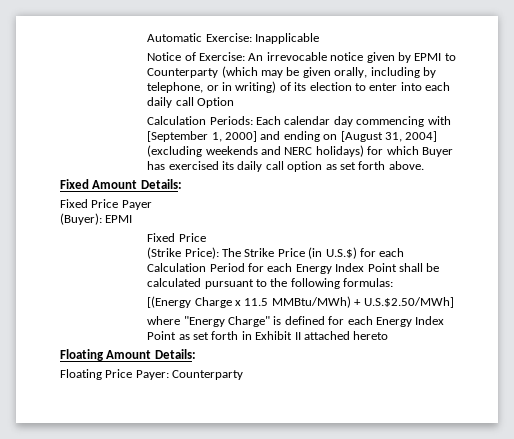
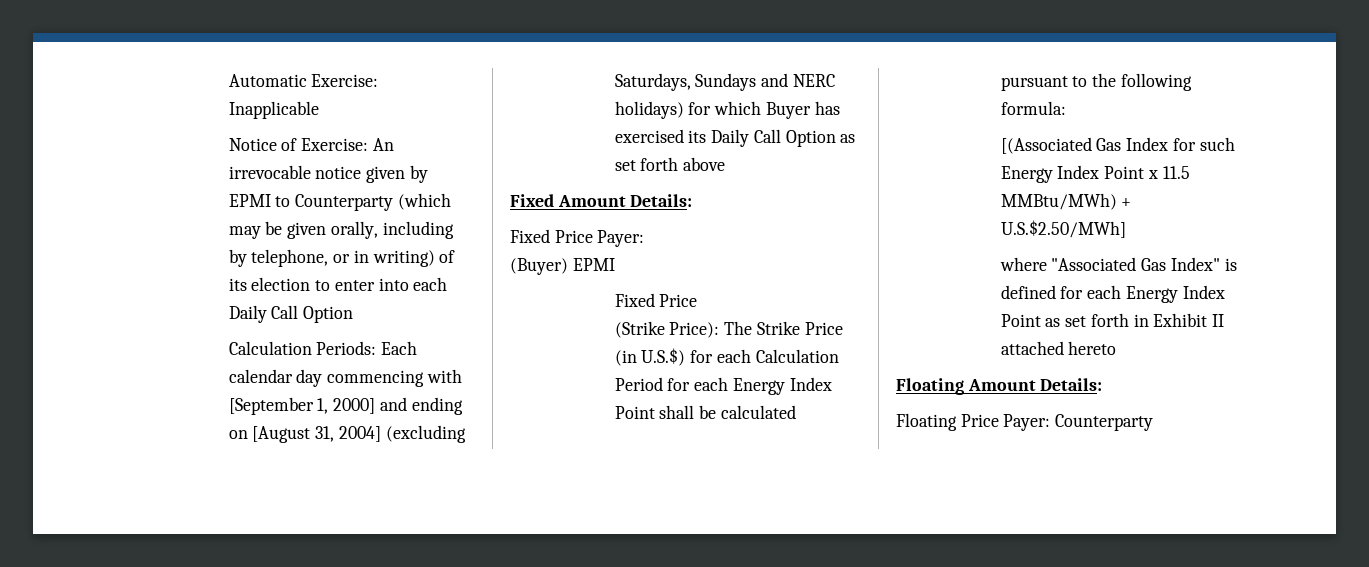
[147,97,194,108] daily call -> [228,305,299,323] Daily Call
[205,146,258,155] weekends -> [614,73,757,91] Saturdays, Sundays
[237,161,424,172] daily call option as set forth above. -> [711,129,856,147] [614,157,726,171] Daily Call Option as set forth above
[121,200,152,210] [60,213,102,225] Payer // (Buyer): -> [597,230,645,247] [510,258,568,275] Payer: // (Buyer)
[343,278,394,287] [147,296,232,308] formulas: // [(Energy Charge -> [1000,101,1066,115] [1000,137,1235,154] [1000,165,1145,183] formula: // [(Associated Gas Index for such Energy Index Point
[183,316,271,327] "Energy Charge" -> [1051,257,1220,271] "Associated Gas Index"

